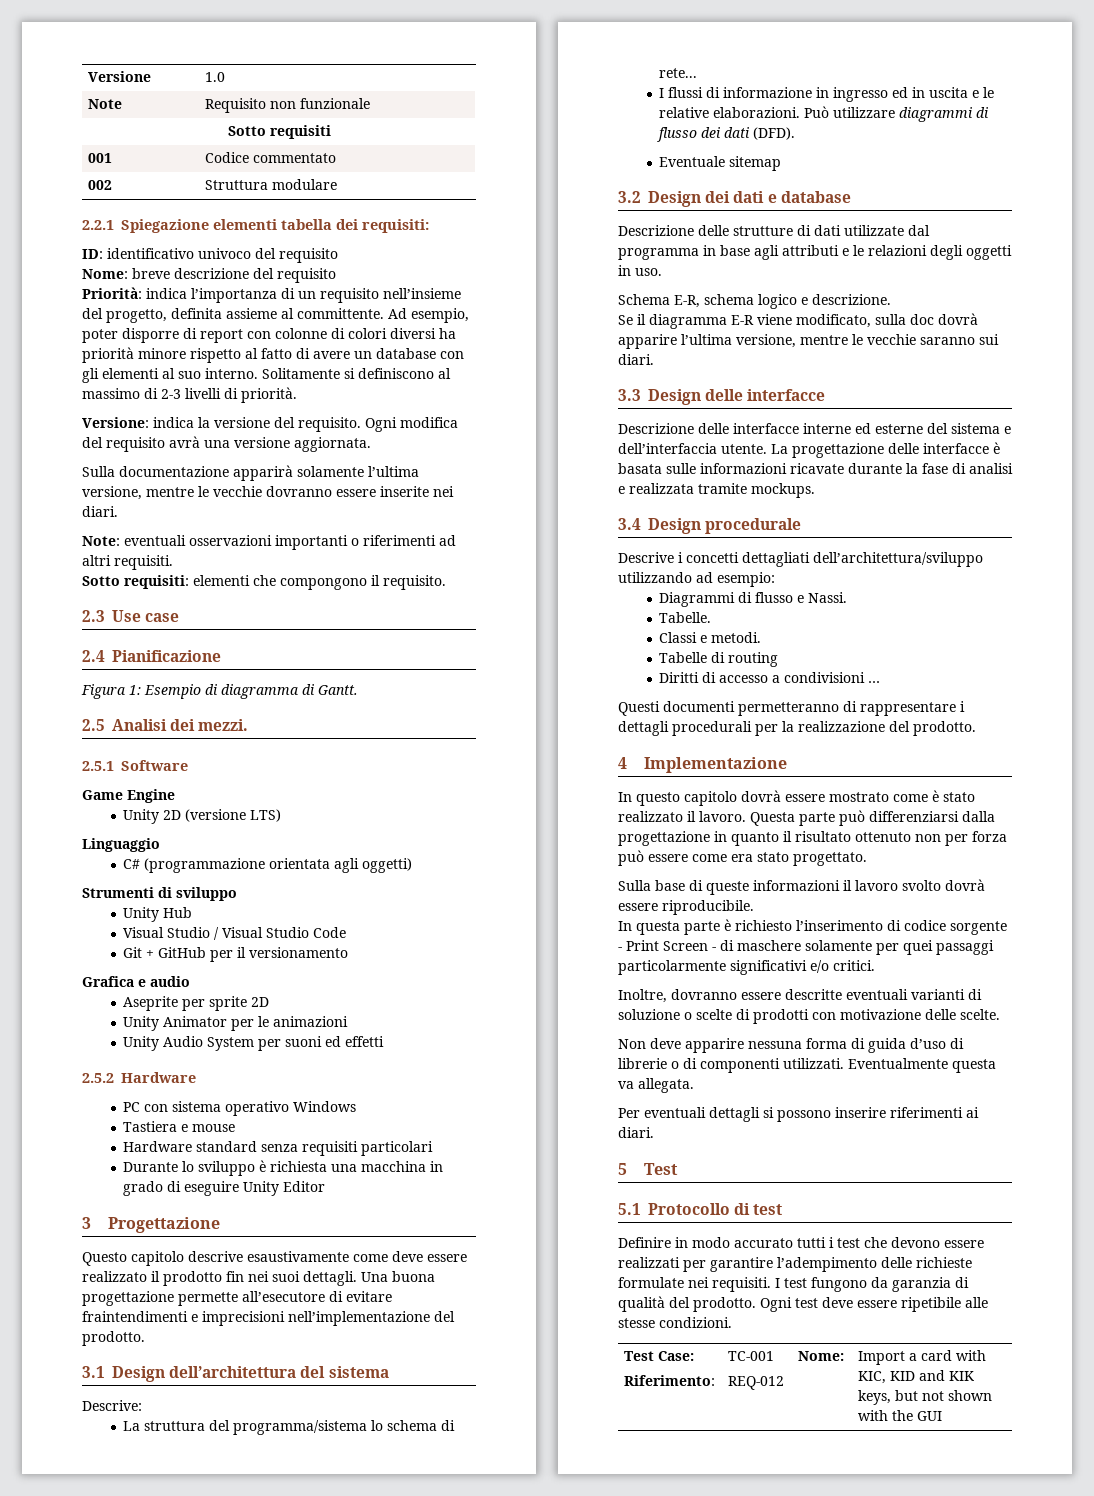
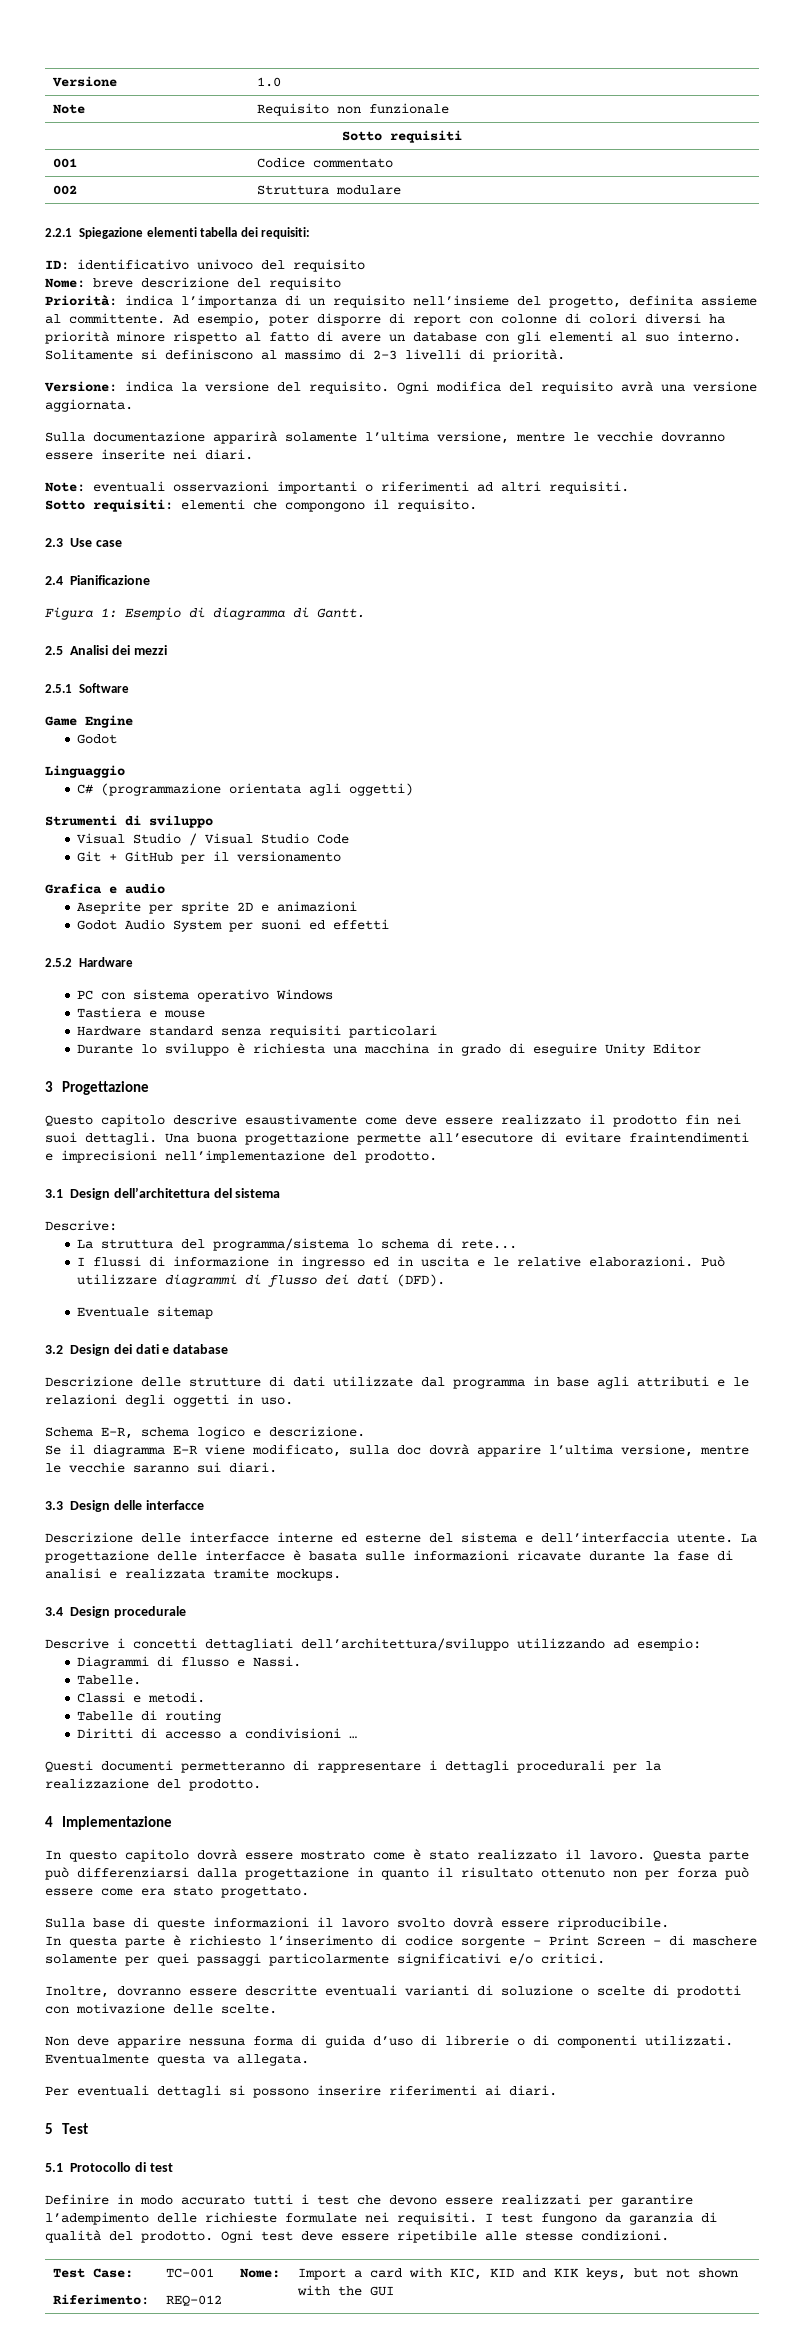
[198,719,249,731] mezzi. -> [133,645,167,655] mezzi
[123,809,282,824] Unity 2D (versione LTS) -> [77,734,118,744] Godot
[123,907,193,922] // Unity Hub -> (213, 821) none
[123,1016,270,1031] // Unity Animator per le -> [261,904,270,912] e
[123,1036,160,1051] Unity -> [77,920,118,930] Godot

